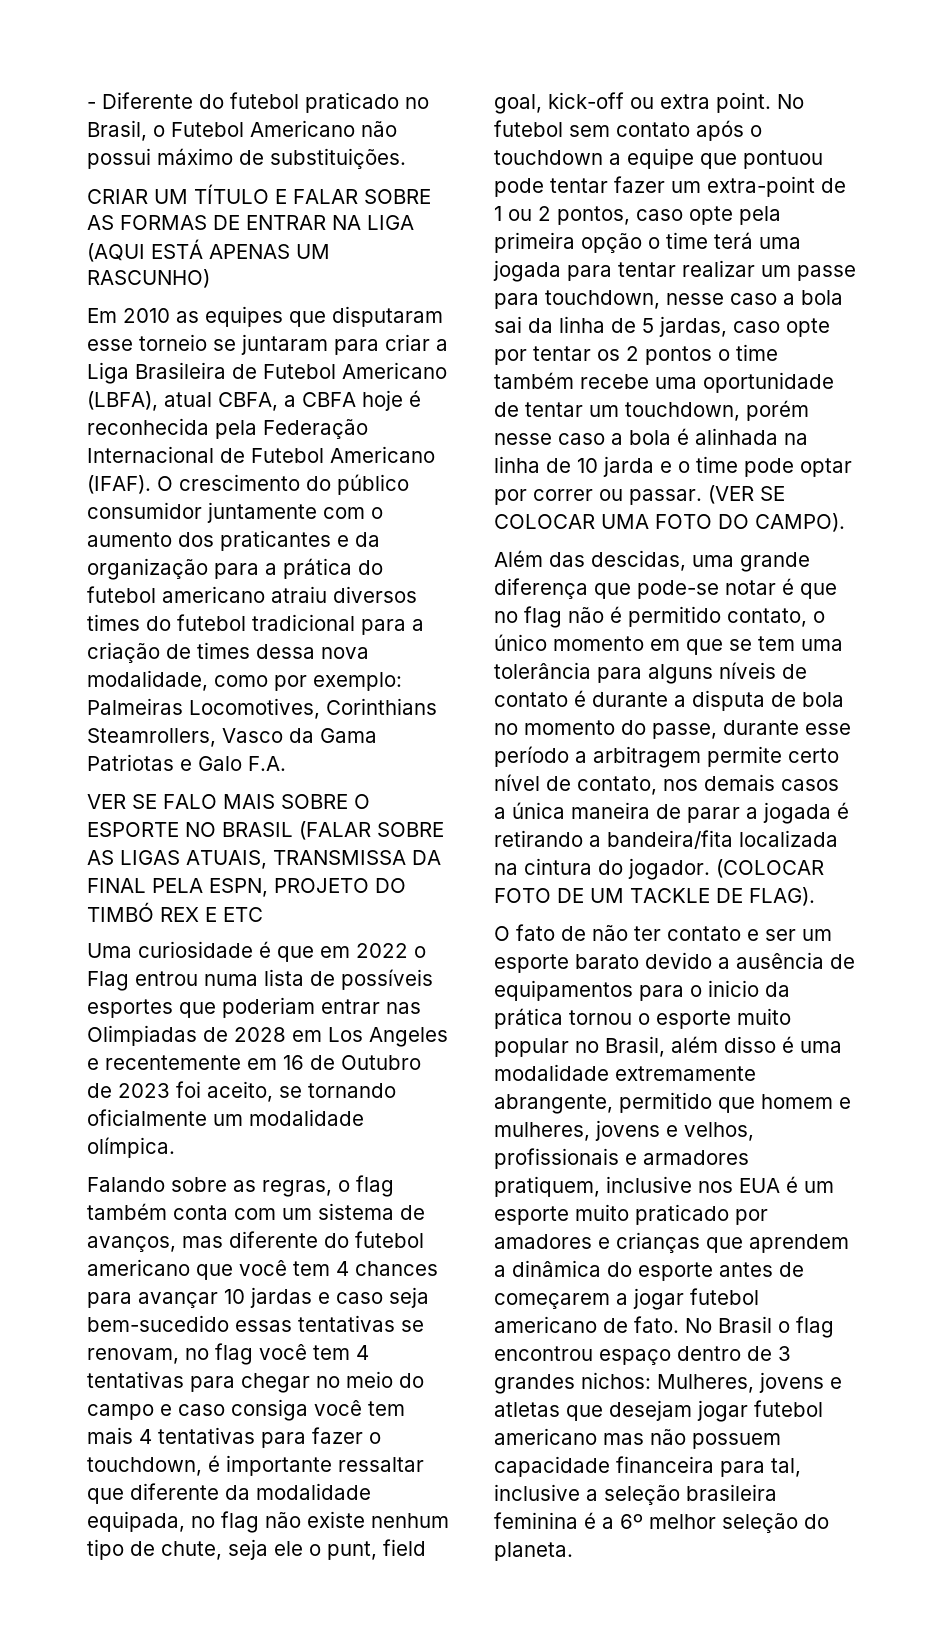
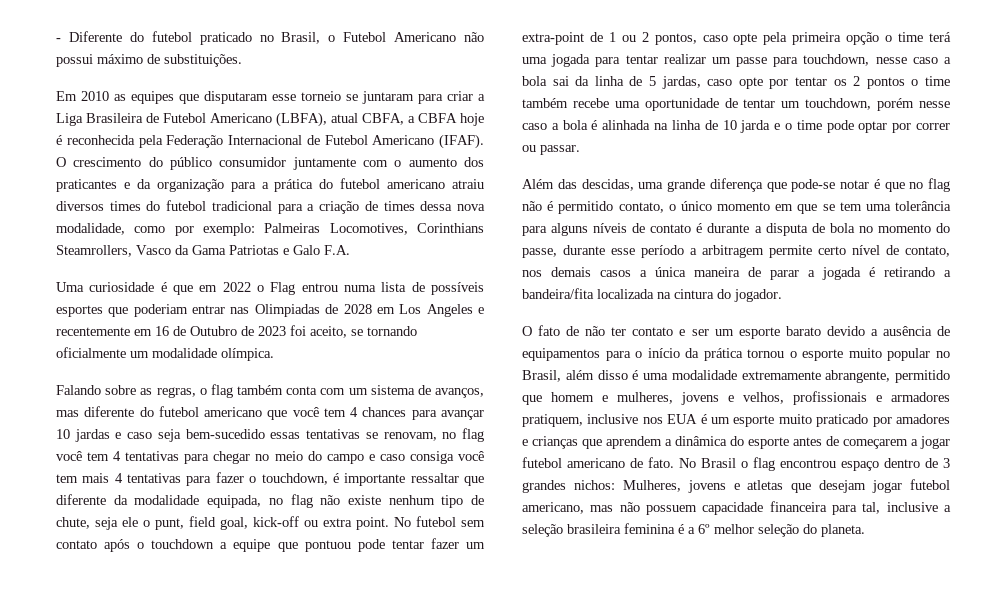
[87,184,431,204] [87,215,414,230] [87,239,330,262] [87,269,210,288] // CRIAR UM TÍTULO E FALAR SOBRE AS FORMAS DE ENTRAR NA LIGA (AQUI ESTÁ APENAS UM RASCUNHO) -> (242, 60) none
[87,794,370,809] [87,821,444,840] [87,850,441,869] [87,878,406,897] [87,902,263,922] // VER SE FALO MAIS SOBRE O ESPORTE NO BRASIL (FALAR SOBRE AS LIGAS ATUAIS, TRANSMISSA DA FINAL PELA ESPN, PROJETO DO TIMBÓ REX E ETC -> (350, 250) none
[708,485,785,504] [494,513,845,532] (VER SE COLOCAR UMA FOTO DO CAMPO). -> (580, 150) none
[716,859,824,878] [494,887,815,906] (COLOCAR FOTO DE UM TACKLE DE FLAG). -> (782, 295) none
[708,980,759,997] inicio -> [647,348,680,358] início
[494,1428,597,1445] americano -> [522,502,584,514] americano,

